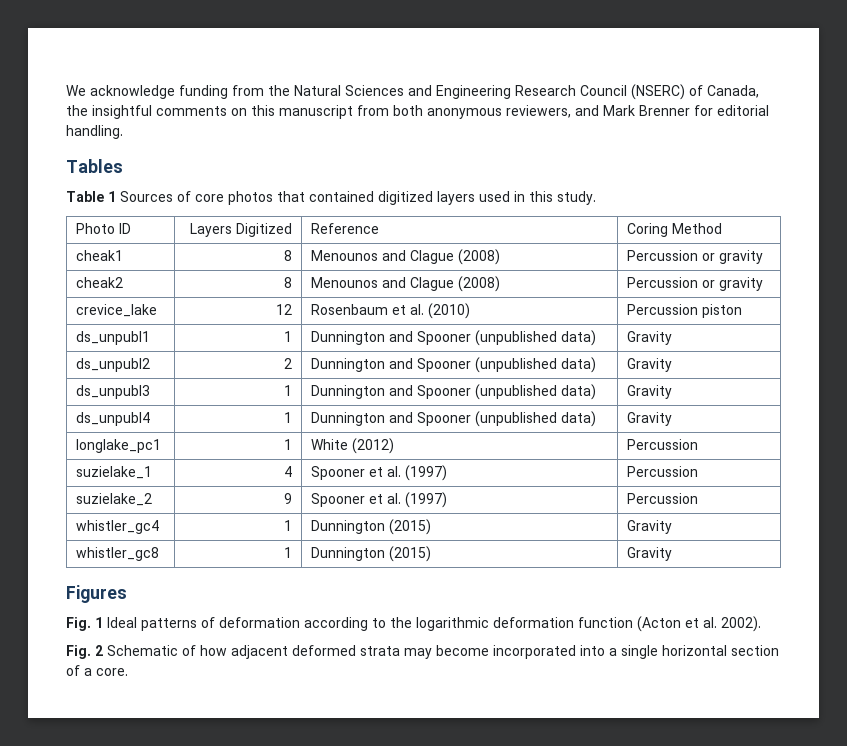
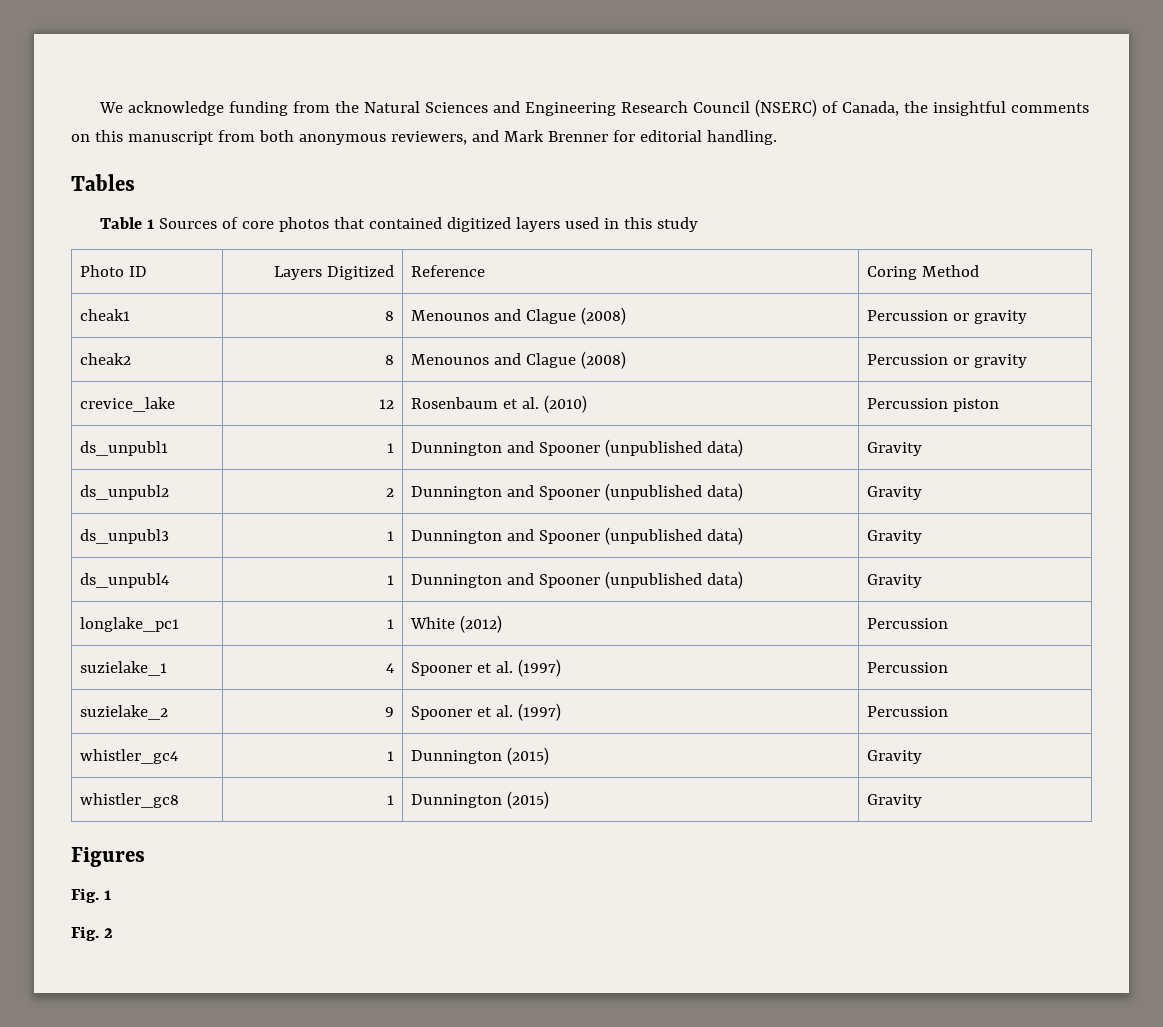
[557,191,596,205] study. -> [656,217,698,232] study
[107,616,761,632] [66,645,779,659] [66,665,128,676] Ideal patterns of deformation according to the logarithmic deformation function (Acton et al. 2002). // Fig. 2 Schematic of how adjacent deformed strata may become incorporated into a single horizontal section of a core. -> [71,926,113,941] // Fig. 2

